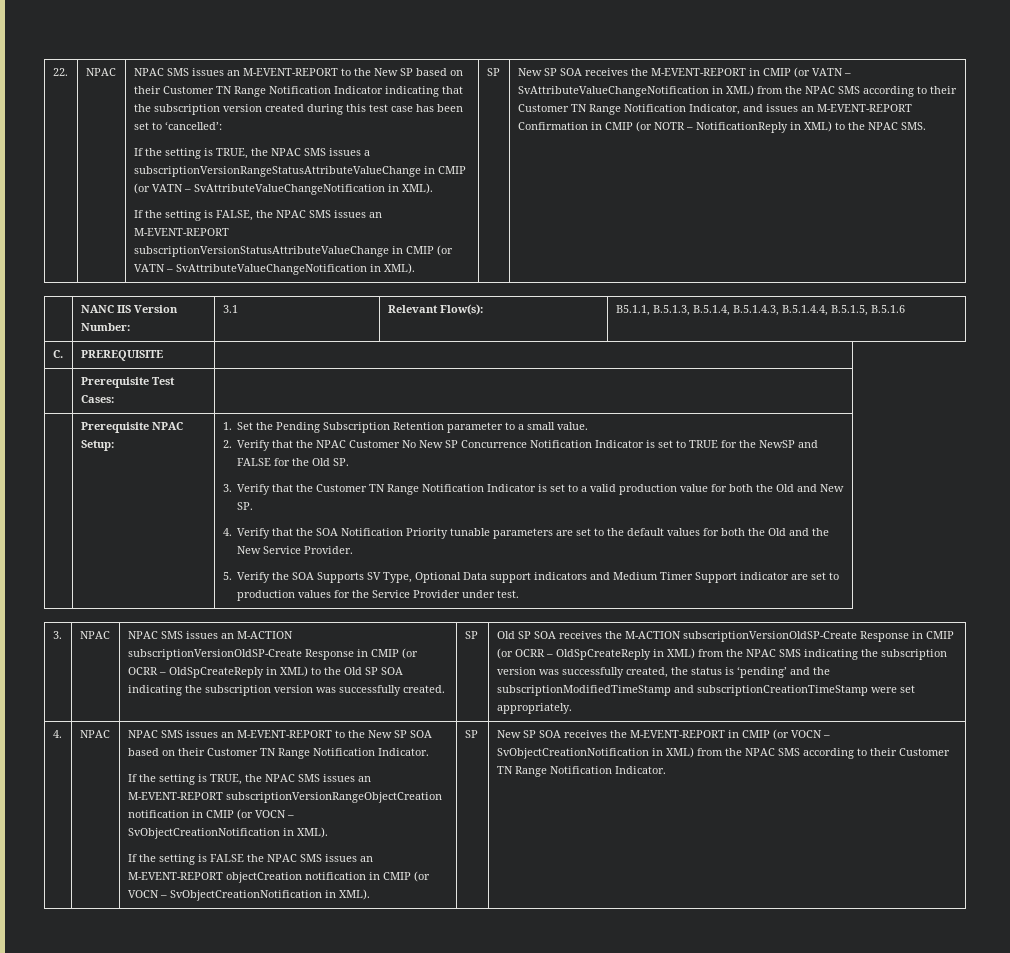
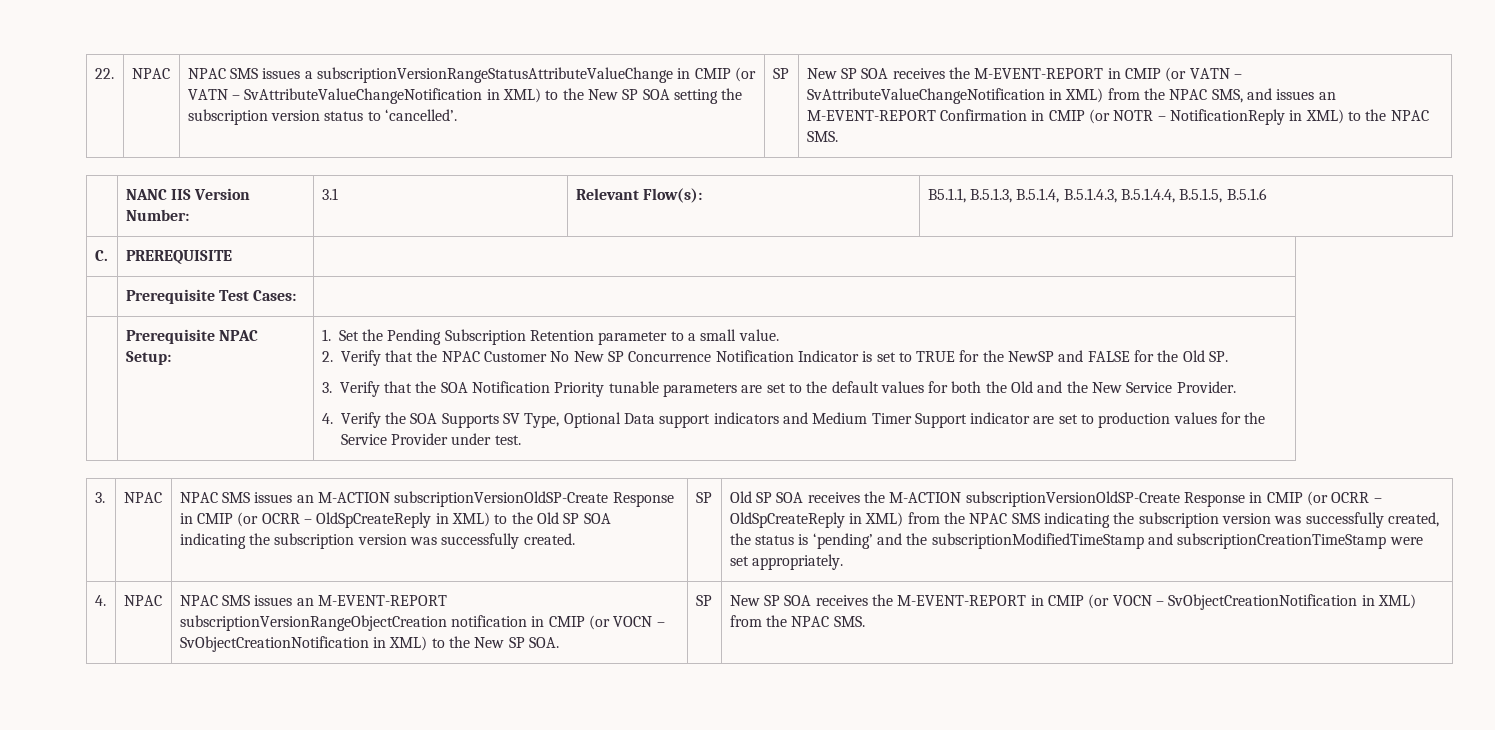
[226,68,463,76] [133,86,463,97] [133,104,463,115] [133,121,222,130] [133,148,361,159] an M-EVENT-REPORT to the New SP based on their Customer TN Range Notification Indicator indicating that the subscription version created during this test case has been set to ‘cancelled’: // If the setting is TRUE, the NPAC SMS issues -> (301, 73) none
[401,183,433,194] [133,210,382,221] [133,228,229,236] [133,245,453,257] [133,263,415,275] XML). // If the setting is FALSE, the NPAC SMS issues an M-EVENT-REPORT subscriptionVersionStatusAttributeValueChange in CMIP (or VATN – SvAttributeValueChangeNotification in XML). -> [502,88,743,104] [187,109,457,125] XML) to the New SP SOA setting the subscription version status to ‘cancelled’.
[837,86,957,97] [517,104,740,115] SMS according to their Customer TN Range Notification Indicator, -> [1211,89,1243,103] SMS,
[316,484,845,495] [237,502,254,510] [222,528,314,539] Customer TN Range Notification Indicator is set to a valid production value for both the Old and New SP. // 4. Verify that the -> (437, 387) none
[222,572,232,580] 5. -> [321,413,333,424] 4.
[334,730,432,738] [127,748,429,759] [127,774,371,785] [127,792,223,800] to the New SP SOA based on their Customer TN Range Notification Indicator. // If the setting is TRUE, the NPAC SMS issues an M-EVENT-REPORT -> (447, 600) none
[296,827,328,838] [127,854,373,865] [127,871,430,883] [127,889,370,901] XML). // If the setting is FALSE the NPAC SMS issues an M-EVENT-REPORT objectCreation notification in CMIP (or VOCN – SvObjectCreationNotification in XML). -> [389,636,559,651] XML) to the New SP SOA.
[777,748,950,759] [496,766,666,777] SMS according to their Customer TN Range Notification Indicator. -> [833,616,865,627] SMS.

